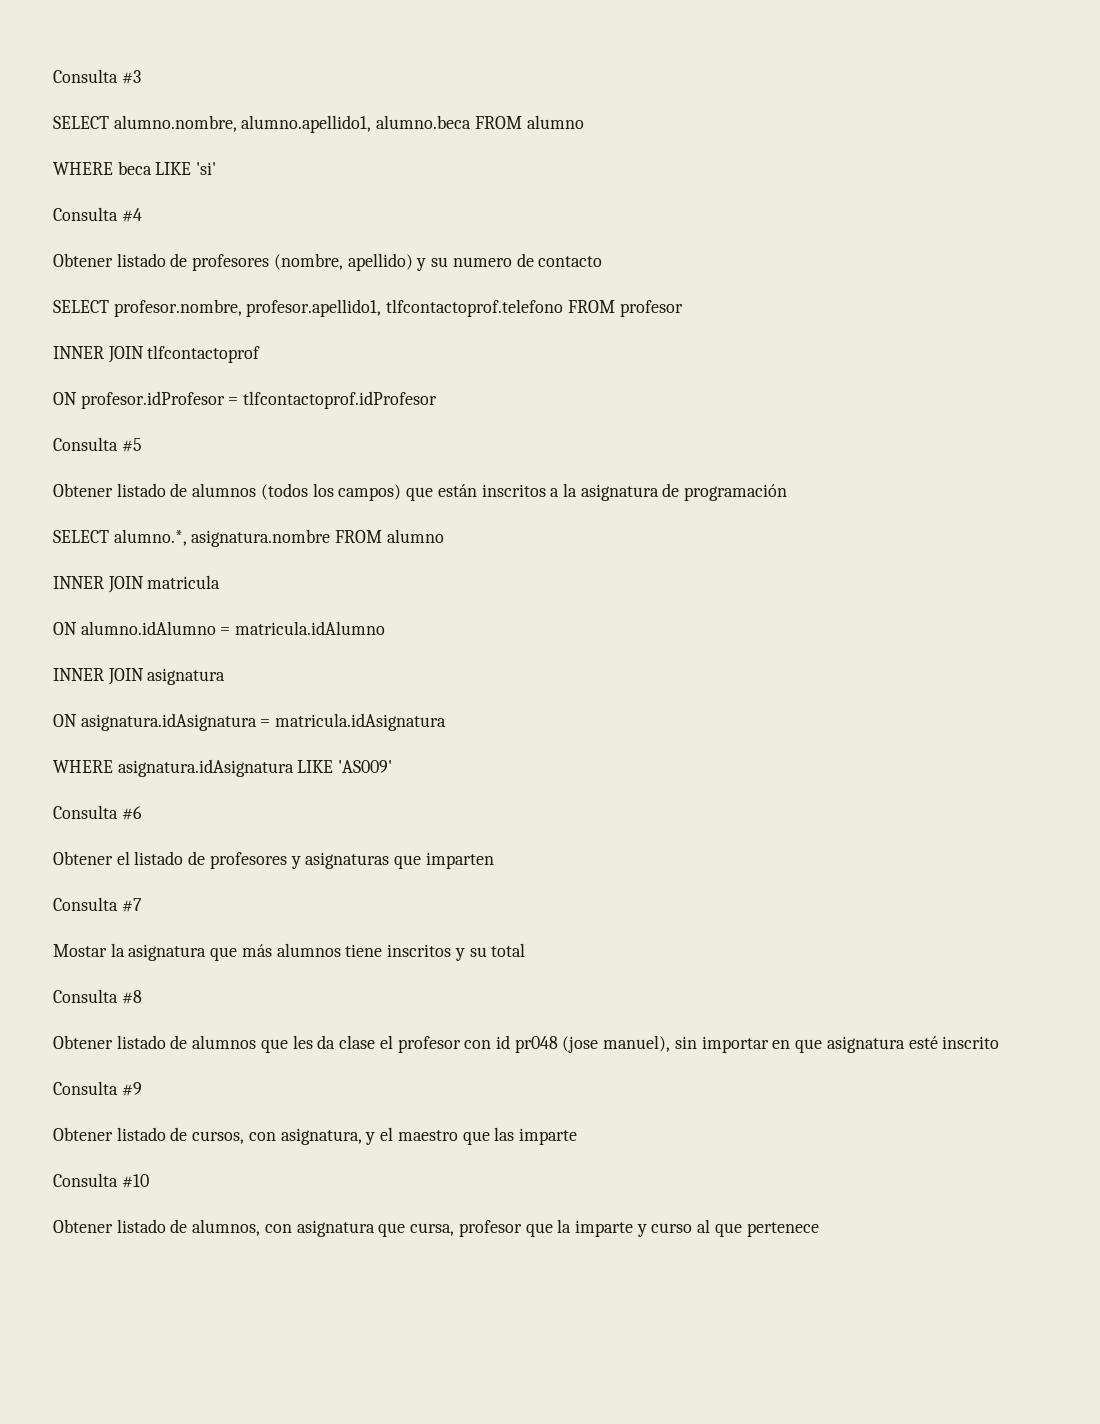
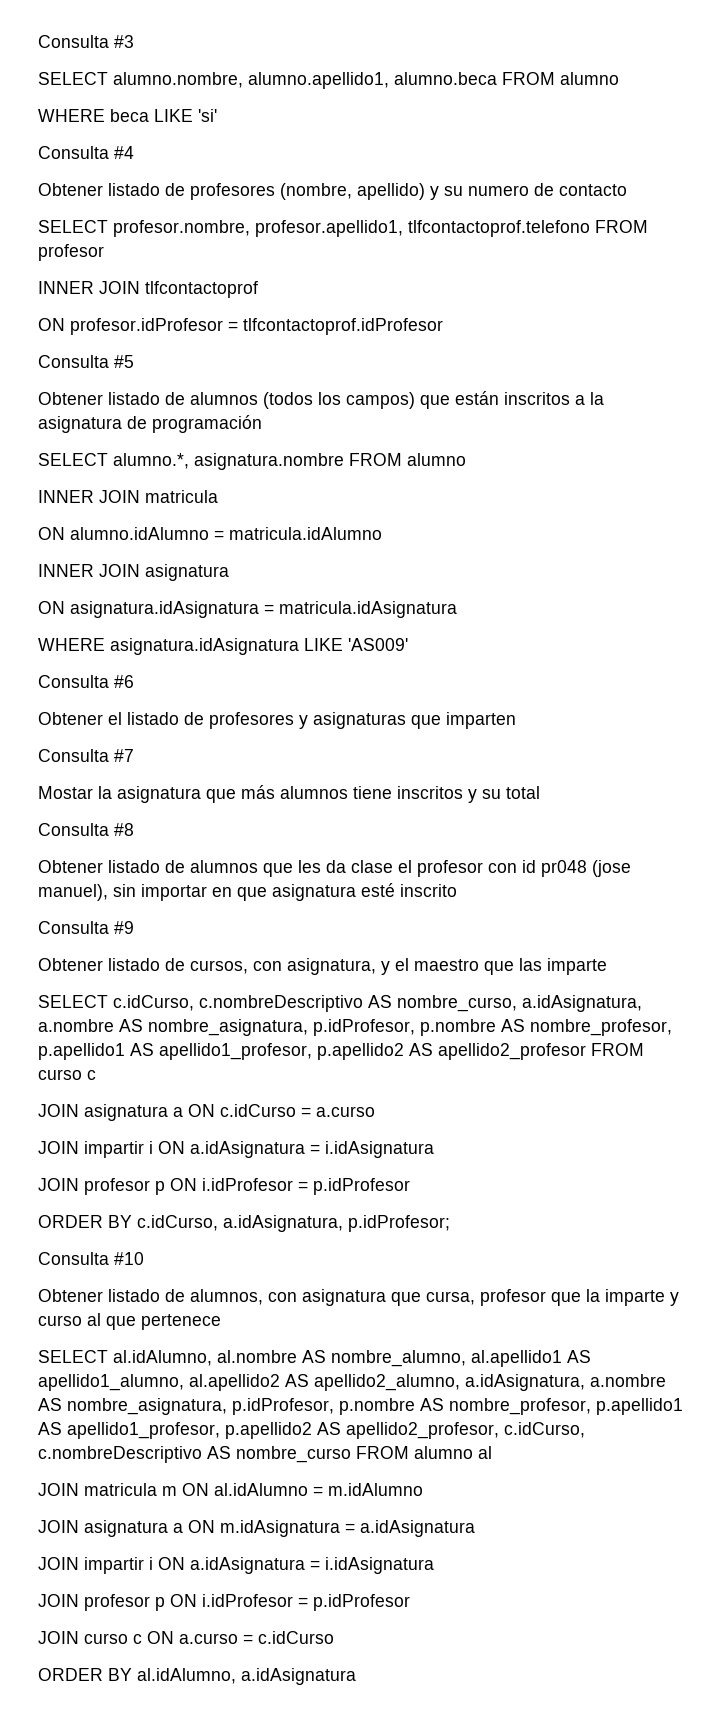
(577, 1136) none -> [38,995,642,1012] [38,1019,672,1036] [38,1043,644,1060] [38,1069,96,1080] [38,1104,375,1121] [38,1141,434,1158] [38,1178,410,1195] [38,1215,450,1232] // SELECT c.idCurso, c.nombreDescriptivo AS nombre_curso, a.idAsignatura, a.nombre AS nombre_asignatura, p.idProfesor, p.nombre AS nombre_profesor, p.apellido1 AS apellido1_profesor, p.apellido2 AS apellido2_profesor FROM curso c // JOIN asignatura a ON c.idCurso = a.curso // JOIN impartir i ON a.idAsignatura = i.idAsignatura // JOIN profesor p ON i.idProfesor = p.idProfesor // ORDER BY c.idCurso, a.idAsignatura, p.idProfesor;
(819, 1229) none -> [38,1350,591,1367] [38,1374,666,1391] [38,1398,683,1415] [38,1422,585,1439] [38,1446,492,1463] [38,1483,423,1496] [38,1520,475,1537] [38,1557,434,1574] [38,1594,410,1611] [38,1631,334,1644] [38,1668,356,1685] // SELECT al.idAlumno, al.nombre AS nombre_alumno, al.apellido1 AS apellido1_alumno, al.apellido2 AS apellido2_alumno, a.idAsignatura, a.nombre AS nombre_asignatura, p.idProfesor, p.nombre AS nombre_profesor, p.apellido1 AS apellido1_profesor, p.apellido2 AS apellido2_profesor, c.idCurso, c.nombreDescriptivo AS nombre_curso FROM alumno al // JOIN matricula m ON al.idAlumno = m.idAlumno // JOIN asignatura a ON m.idAsignatura = a.idAsignatura // JOIN impartir i ON a.idAsignatura = i.idAsignatura // JOIN profesor p ON i.idProfesor = p.idProfesor // JOIN curso c ON a.curso = c.idCurso // ORDER BY al.idAlumno, a.idAsignatura

